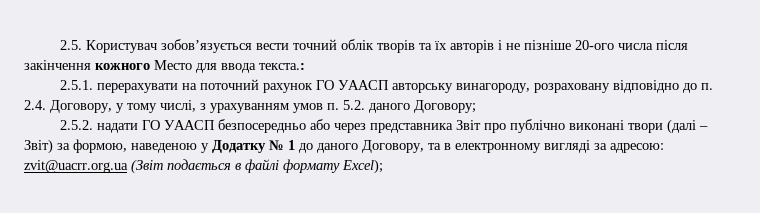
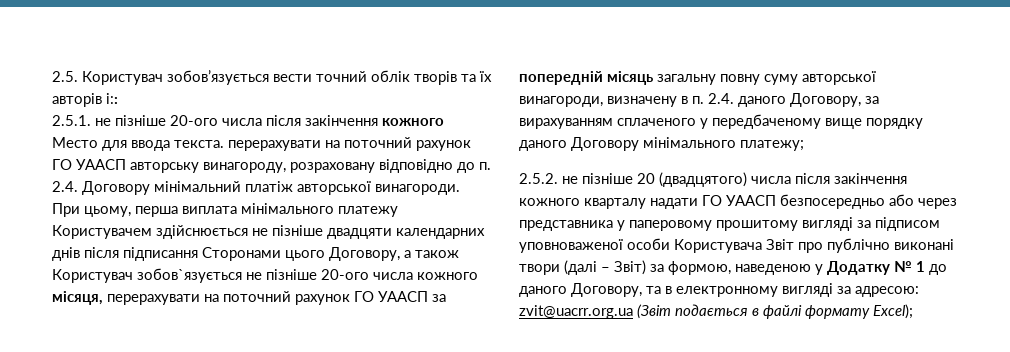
[498,40,503,50] і -> [106,93,118,104] [52,115,91,126] і:: // 2.5.1.
[259,63,305,70] [60,80,94,90] текста.: // 2.5.1. -> [174,140,224,148] текста.
[50,100,476,113] [60,120,94,130] Договору, у тому числі, з урахуванням умов п. 5.2. даного Договору; // 2.5.2. -> [82,181,460,195] [52,203,398,217] [52,225,485,239] [52,247,459,261] [52,268,478,283] [52,291,446,305] [519,71,876,85] [519,93,879,107] [519,114,923,129] [519,137,804,151] [519,172,907,187] [519,198,646,209] Договору мінімальний платіж авторської винагороди. При цьому, перша виплата мінімального платежу Користувачем здійснюється не пізніше двадцяти календарних днів після підписання Сторонами цього Договору, а також Користувач зобов`язується не пізніше 20-ого числа кожного місяця, перерахувати на поточний рахунок ГО УААСП за попередній місяць загальну повну суму авторської винагороди, визначену в п. 2.4. даного Договору, за вирахуванням сплаченого у передбаченому вище порядку даного Договору мінімального платежу; // 2.5.2. не пізніше 20 (двадцятого) числа після закінчення кожного кварталу
(454, 128) none -> [617,217,940,231] [519,238,762,253] у паперовому прошитому вигляді за підписом уповноваженої особи Користувача

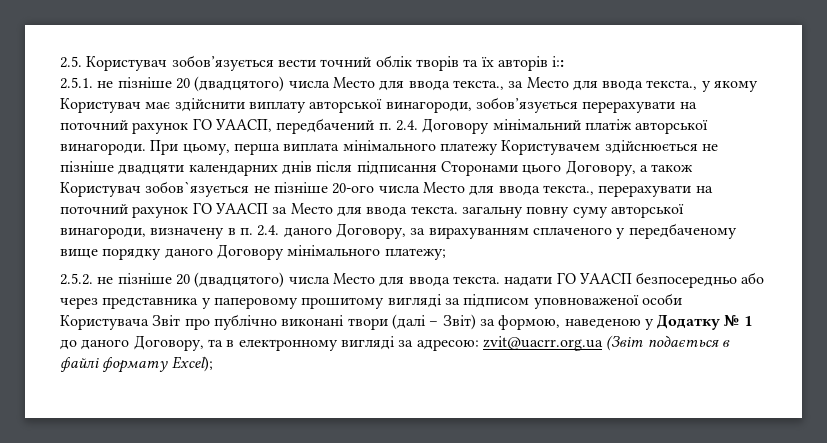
[170,115,444,126] [52,137,471,151] [52,159,475,173] 20-ого числа після закінчення кожного Место для ввода текста. перерахувати на поточний рахунок ГО УААСП авторську винагороду, розраховану відповідно до -> [175,76,759,92] [60,97,697,113] [60,118,375,134] 20 (двадцятого) числа Место для ввода текста., за Место для ввода текста., у якому Користувач має здійснити виплату авторської винагороди, зобов’язується перерахувати на поточний рахунок ГО УААСП, передбачений
[417,272,478,280] [52,291,103,305] кожного місяця, -> [422,182,594,196] Место для ввода текста.,
[519,71,653,85] попередній місяць -> [290,203,458,217] Место для ввода текста.
[795,173,907,184] [519,198,646,209] після закінчення кожного кварталу -> [332,273,500,287] Место для ввода текста.

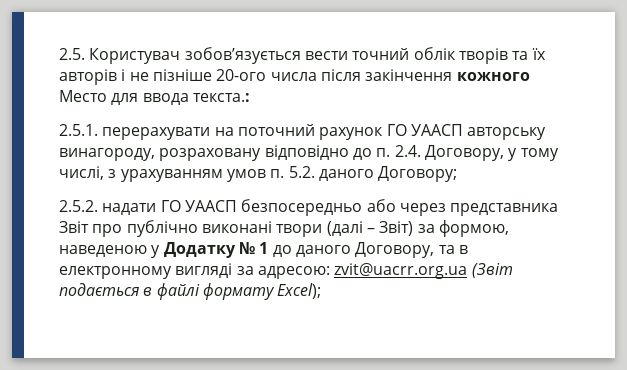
[552,56,565,67] [60,76,759,92] [60,97,697,113] [60,118,709,134] [60,140,718,155] [60,160,694,176] [60,181,250,197] і:: // 2.5.1. не пізніше 20 (двадцятого) числа Место для ввода текста., за Место для ввода текста., у якому Користувач має здійснити виплату авторської винагороди, зобов’язується перерахувати на поточний рахунок ГО УААСП, передбачений п. 2.4. Договору мінімальний платіж авторської винагороди. При цьому, перша виплата мінімального платежу Користувачем здійснюється не пізніше двадцяти календарних днів після підписання Сторонами цього Договору, а також Користувач зобов`язується -> [121,69,126,81] і
[422,182,594,196] Место для ввода текста., -> [320,69,530,81] [59,90,250,105] [59,124,98,136] після закінчення кожного Место для ввода текста.: // 2.5.1.
[272,203,684,218] [60,223,737,239] [60,244,446,260] [60,272,500,288] за Место для ввода текста. загальну повну суму авторської винагороди, визначену в п. 2.4. даного Договору, за вирахуванням сплаченого у передбаченому вище порядку даного Договору мінімального платежу; // 2.5.2. не пізніше 20 (двадцятого) числа Место для ввода текста. -> [467,127,547,140] [59,145,559,161] [59,166,458,182] [59,200,98,212] авторську винагороду, розраховану відповідно до п. 2.4. Договору, у тому числі, з урахуванням умов п. 5.2. даного Договору; // 2.5.2.
[201,293,682,309] [60,315,149,330] у паперовому прошитому вигляді за підписом уповноваженої особи Користувача -> (559, 209) none

